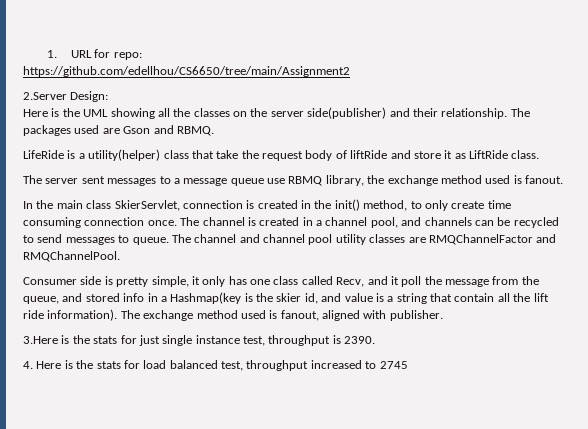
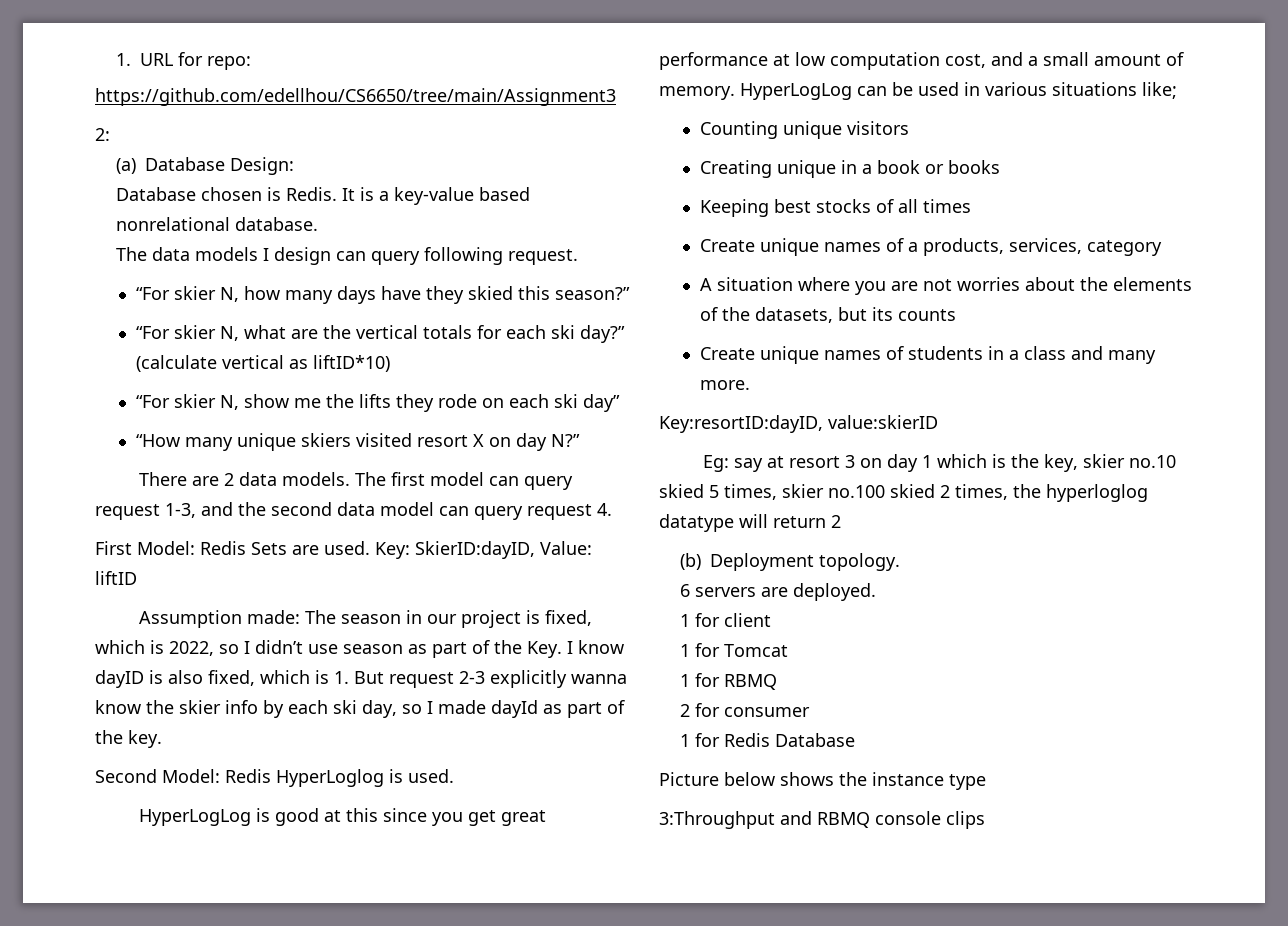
[23,66,350,77] [23,91,109,102] [23,107,530,119] [23,125,214,136] [23,149,540,161] [23,175,563,186] [23,199,511,211] [23,217,559,228] [23,234,557,245] [23,251,120,262] [23,276,539,287] [23,292,549,304] [23,309,443,321] [23,335,376,346] [23,360,408,371] https://github.com/edellhou/CS6650/tree/main/Assignment2 // 2.Server Design: // Here is the UML showing all the classes on the server side(publisher) and their relationship. The packages used are Gson and RBMQ. // LifeRide is a utility(helper) class that take the request body of liftRide and store it as LiftRide class. // The server sent messages to a message queue use RBMQ library, the exchange method used is fanout. // In the main class SkierServlet, connection is created in the init() method, to only create time consuming connection once. The channel is created in a channel pool, and channels can be recycled to send messages to queue. The channel and channel pool utility classes are RMQChannelFactor and RMQChannelPool. // Consumer side is pretty simple, it only has one class called Recv, and it poll the message from the queue, and stored info in a Hashmap(key is the skier id, and value is a string that contain all the lift ride information). The exchange method used is fanout, aligned with publisher. // 3.Here is the stats for just single instance test, throughput is 2390. // 4. Here is the stats for load balanced test, throughput increased to 2745 -> [95,88,616,106] [95,128,110,141] [115,157,294,175] [115,187,530,205] [115,217,318,231] [115,247,578,265] [135,286,630,304] [135,325,625,343] [135,355,390,372] [135,394,620,412] [135,433,580,451] [138,472,573,490] [95,502,612,520] [95,541,592,559] [95,571,137,585] [138,610,592,628] [95,640,624,658] [95,670,627,688] [95,700,625,718] [95,730,162,748] [95,769,454,787] [138,808,546,826] [659,52,1184,70] [659,82,1177,100] [699,121,909,139] [699,160,1000,178] [699,199,971,217] [699,238,1162,256] [699,277,1192,295] [699,307,956,323] [699,346,1156,364] [699,380,750,390] [659,415,938,433] [702,454,1176,472] [659,484,1148,502] [659,514,841,532] [679,553,900,571] [679,583,876,601] [679,613,771,627] [679,643,788,657] [679,673,777,690] [679,703,810,717] [679,733,855,747] [659,772,986,790] [659,811,985,829] https://github.com/edellhou/CS6650/tree/main/Assignment3 // 2: // (a) Database Design: // Database chosen is Redis. It is a key-value based nonrelational database. // The data models I design can query following request. // “For skier N, how many days have they skied this season?” // “For skier N, what are the vertical totals for each ski day?” (calculate vertical as liftID*10) // “For skier N, show me the lifts they rode on each ski day” // “How many unique skiers visited resort X on day N?” // There are 2 data models. The first model can query request 1-3, and the second data model can query request 4. // First Model: Redis Sets are used. Key: SkierID:dayID, Value: liftID // Assumption made: The season in our project is fixed, which is 2022, so I didn’t use season as part of the Key. I know dayID is also fixed, which is 1. But request 2-3 explicitly wanna know the skier info by each ski day, so I made dayId as part of the key. // Second Model: Redis HyperLoglog is used. // HyperLogLog is good at this since you get great performance at low computation cost, and a small amount of memory. HyperLogLog can be used in various situations like; // Counting unique visitors // Creating unique in a book or books // Keeping best stocks of all times // Create unique names of a products, services, category // A situation where you are not worries about the elements of the datasets, but its counts // Create unique names of students in a class and many more. // Key:resortID:dayID, value:skierID // Eg: say at resort 3 on day 1 which is the key, skier no.10 skied 5 times, skier no.100 skied 2 times, the hyperloglog datatype will return 2 // (b) Deployment topology. // 6 servers are deployed. // 1 for client // 1 for Tomcat // 1 for RBMQ // 2 for consumer // 1 for Redis Database // Picture below shows the instance type // 3:Throughput and RBMQ console clips

